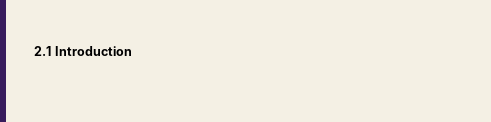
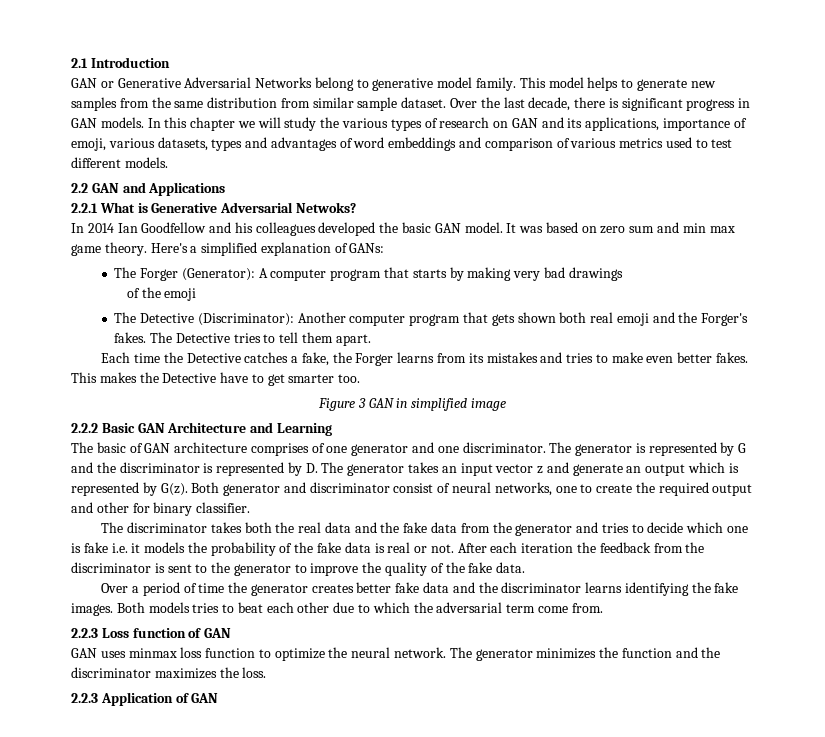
(132, 51) none -> [71,77,716,91] [71,97,751,111] [71,117,747,131] [71,137,733,151] [71,157,168,168] [71,182,226,196] [71,202,356,213] [71,222,735,236] [71,242,385,256] [114,267,623,281] [126,287,197,301] [114,312,749,326] [114,332,371,346] [101,352,749,366] [71,372,361,386] [318,398,506,411] [71,422,332,436] [71,442,747,456] [71,462,739,476] [71,482,753,496] [71,502,251,516] [101,522,749,536] [71,542,705,556] [71,562,526,576] [101,582,739,596] [71,602,603,616] [71,628,232,638] [71,647,721,661] [71,667,267,679] [71,692,219,706] // GAN or Generative Adversarial Networks belong to generative model family. This model helps to generate new samples from the same distribution from similar sample dataset. Over the last decade, there is significant progress in GAN models. In this chapter we will study the various types of research on GAN and its applications, importance of emoji, various datasets, types and advantages of word embeddings and comparison of various metrics used to test different models. // 2.2 GAN and Applications // 2.2.1 What is Generative Adversarial Netwoks? // In 2014 Ian Goodfellow and his colleagues developed the basic GAN model. It was based on zero sum and min max game theory. Here's a simplified explanation of GANs: // The Forger (Generator): A computer program that starts by making very bad drawings // of the emoji // The Detective (Discriminator): Another computer program that gets shown both real emoji and the Forger's fakes. The Detective tries to tell them apart. // Each time the Detective catches a fake, the Forger learns from its mistakes and tries to make even better fakes. This makes the Detective have to get smarter too. // Figure 3 GAN in simplified image // 2.2.2 Basic GAN Architecture and Learning // The basic of GAN architecture comprises of one generator and one discriminator. The generator is represented by G and the discriminator is represented by D. The generator takes an input vector z and generate an output which is represented by G(z). Both generator and discriminator consist of neural networks, one to create the required output and other for binary classifier. // The discriminator takes both the real data and the fake data from the generator and tries to decide which one is fake i.e. it models the probability of the fake data is real or not. After each iteration the feedback from the discriminator is sent to the generator to improve the quality of the fake data. // Over a period of time the generator creates better fake data and the discriminator learns identifying the fake images. Both models tries to beat each other due to which the adversarial term come from. // 2.2.3 Loss function of GAN // GAN uses minmax loss function to optimize the neural network. The generator minimizes the function and the discriminator maximizes the loss. // 2.2.3 Application of GAN

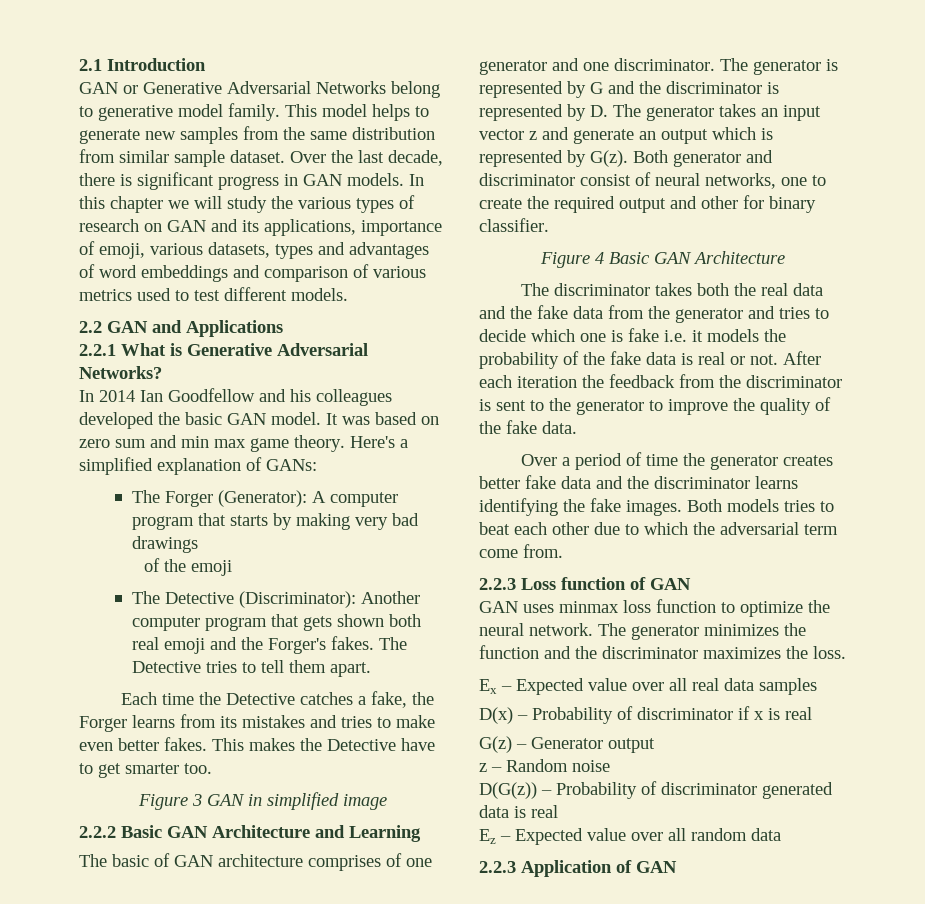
[295,202,356,213] Netwoks? -> [79,366,162,379] Networks?
(251, 507) none -> [539,251,785,268] // Figure 4 Basic GAN Architecture
(267, 672) none -> [479,678,817,695] [479,706,812,724] [479,736,655,753] [479,759,610,772] [479,781,833,799] [479,805,558,818] [479,828,781,845] // Ex – Expected value over all real data samples // D(x) – Probability of discriminator if x is real // G(z) – Generator output // z – Random noise // D(G(z)) – Probability of discriminator generated data is real // Ez – Expected value over all random data

